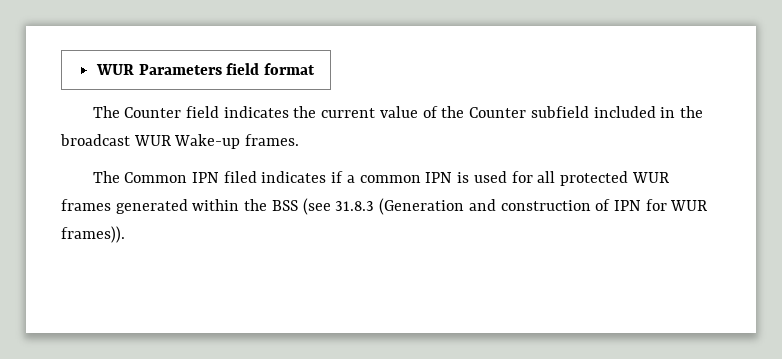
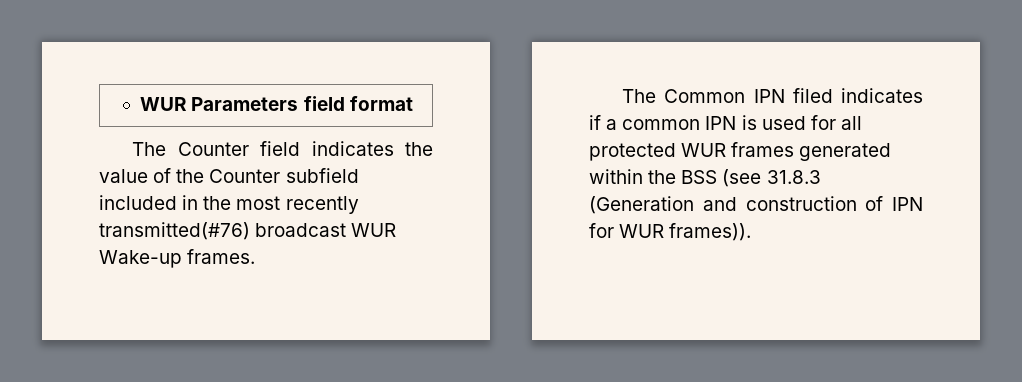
[321,108,376,118] current -> (433, 149) none
(704, 112) none -> [236,196,359,214] [99,222,250,240] most recently transmitted(#76)

